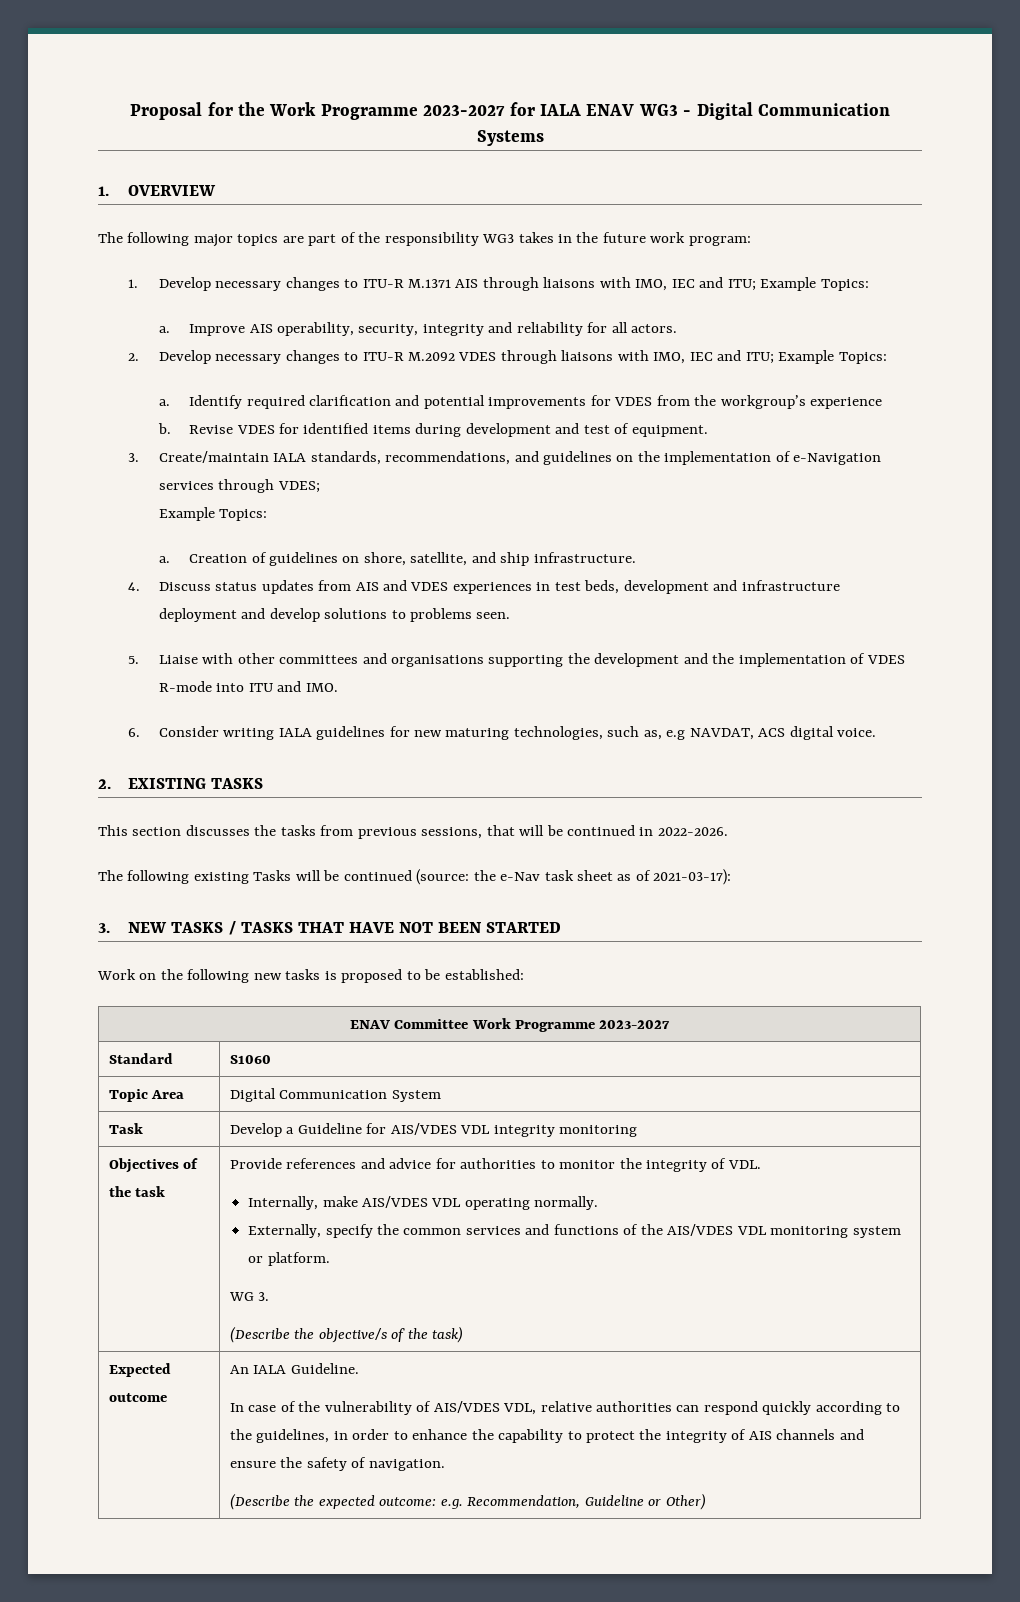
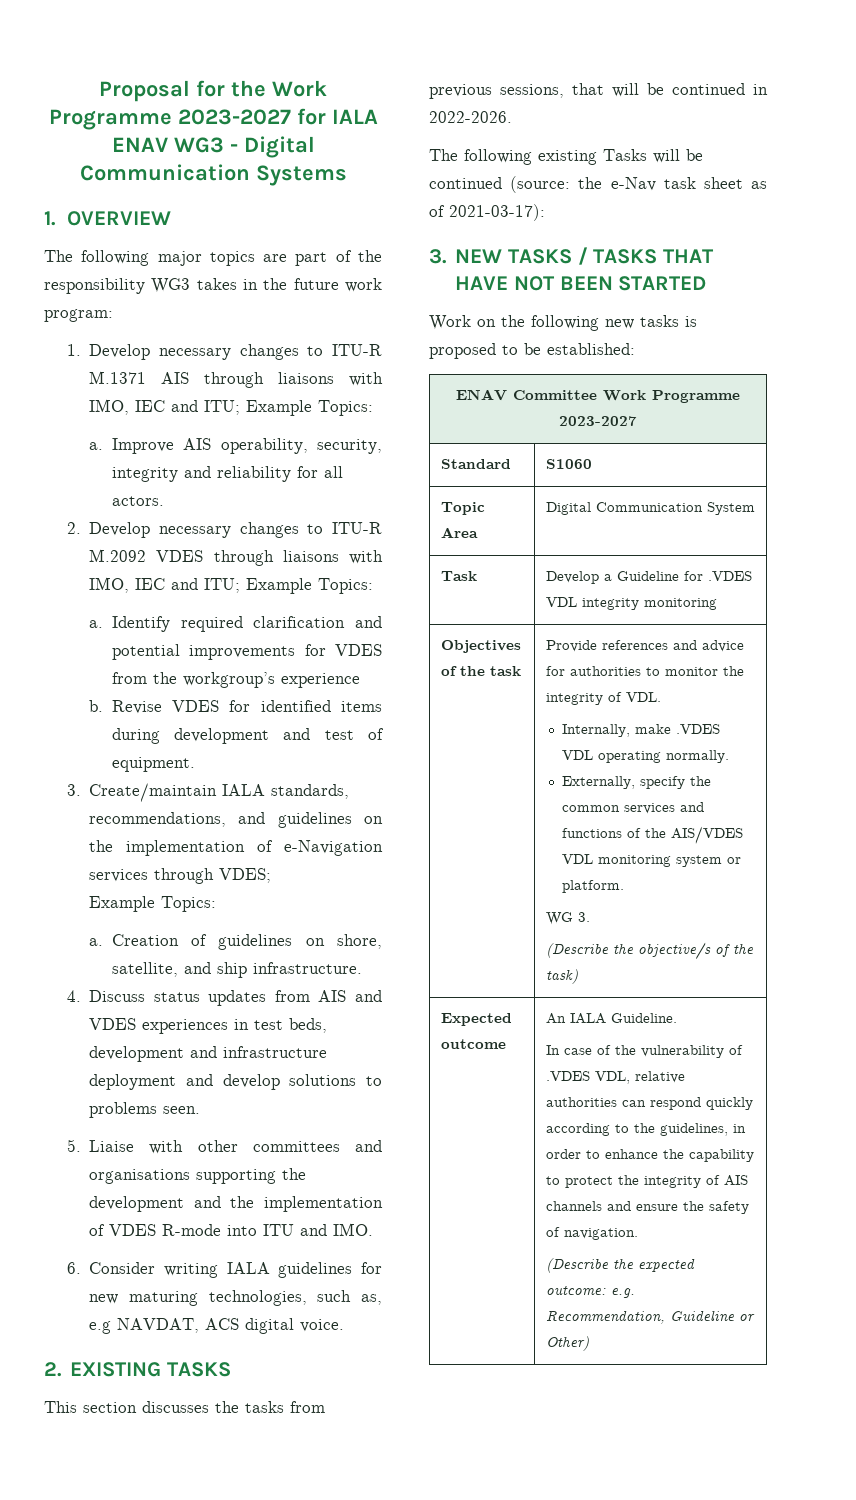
[390,1123,457,1135] AIS/VDES -> [707,571,752,581] .VDES
[361,1196,428,1208] AIS/VDES -> [676,724,721,734] .VDES
[433,1401,500,1413] AIS/VDES -> [545,1071,590,1081] .VDES

